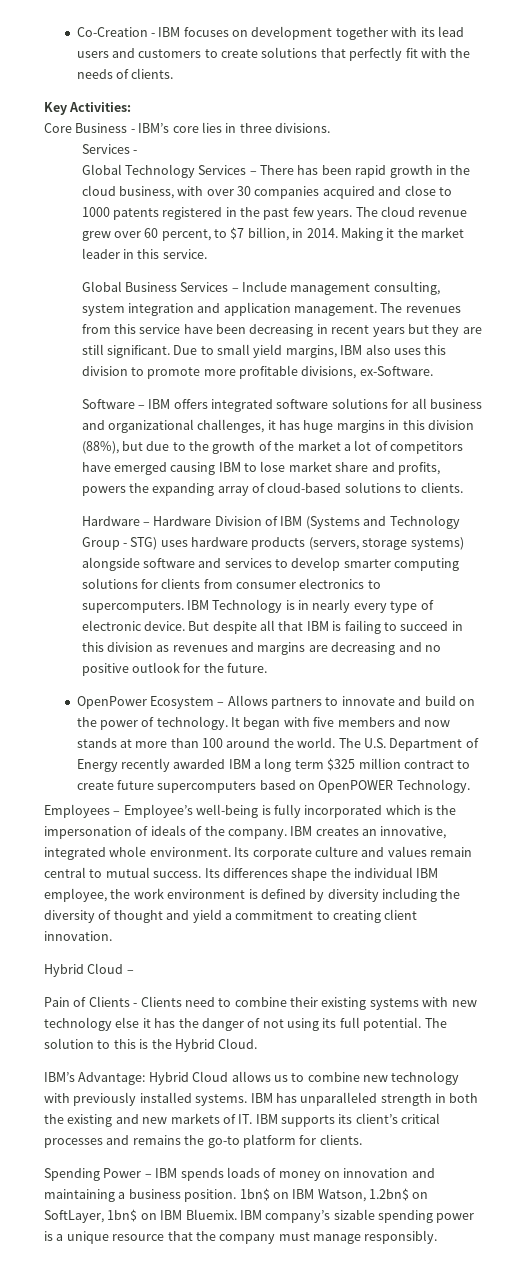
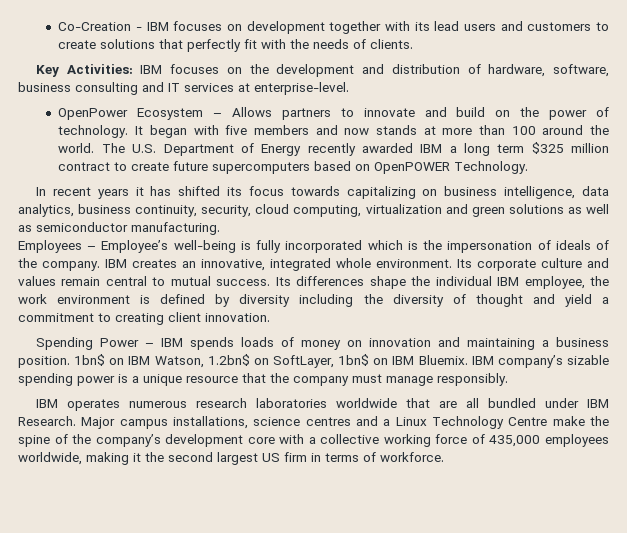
[44,122,330,133] [81,144,137,154] [81,164,471,178] [81,185,452,199] [81,206,468,220] [81,227,465,241] [81,248,207,259] [81,281,440,295] [81,302,461,316] [81,324,482,337] [81,344,447,358] [81,365,433,379] [81,398,482,412] [81,419,474,433] [81,440,464,454] [81,461,440,475] [81,482,463,496] [81,515,460,529] [81,537,464,550] [81,557,460,571] [81,578,381,589] [81,599,434,613] [81,620,463,634] [81,642,441,655] [81,662,268,676] // Core Business - IBM’s core lies in three divisions. // Services - // Global Technology Services – There has been rapid growth in the cloud business, with over 30 companies acquired and close to 1000 patents registered in the past few years. The cloud revenue grew over 60 percent, to $7 billion, in 2014. Making it the market leader in this service. // Global Business Services – Include management consulting, system integration and application management. The revenues from this service have been decreasing in recent years but they are still significant. Due to small yield margins, IBM also uses this division to promote more profitable divisions, ex-Software. // Software – IBM offers integrated software solutions for all business and organizational challenges, it has huge margins in this division (88%), but due to the growth of the market a lot of competitors have emerged causing IBM to lose market share and profits, powers the expanding array of cloud-based solutions to clients. // Hardware – Hardware Division of IBM (Systems and Technology Group - STG) uses hardware products (servers, storage systems) alongside software and services to develop smarter computing solutions for clients from consumer electronics to supercomputers. IBM Technology is in nearly every type of electronic device. But despite all that IBM is failing to succeed in this division as revenues and margins are decreasing and no positive outlook for the future. -> [140,64,609,77] [18,82,349,95] IBM focuses on the development and distribution of hardware, software, business consulting and IT services at enterprise-level.
(470, 786) none -> [36,186,610,199] [18,204,609,217] [18,222,220,235] // In recent years it has shifted its focus towards capitalizing on business intelligence, data analytics, business continuity, security, cloud computing, virtualization and green solutions as well as semiconductor manufacturing.
[44,963,134,977] [44,996,477,1010] [44,1017,447,1031] [44,1038,258,1052] [44,1071,460,1085] [44,1092,479,1106] [44,1113,441,1127] [44,1134,362,1148] // Hybrid Cloud – // Pain of Clients - Clients need to combine their existing systems with new technology else it has the danger of not using its full potential. The solution to this is the Hybrid Cloud. // IBM’s Advantage: Hybrid Cloud allows us to combine new technology with previously installed systems. IBM has unparalleled strength in both the existing and new markets of IT. IBM supports its client’s critical processes and remains the go-to platform for clients. -> (270, 317) none
(438, 1237) none -> [36,398,609,411] [18,416,609,429] [18,434,610,447] [18,452,444,465] // IBM operates numerous research laboratories worldwide that are all bundled under IBM Research. Major campus installations, science centres and a Linux Technology Centre make the spine of the company’s development core with a collective working force of 435,000 employees worldwide, making it the second largest US firm in terms of workforce.

